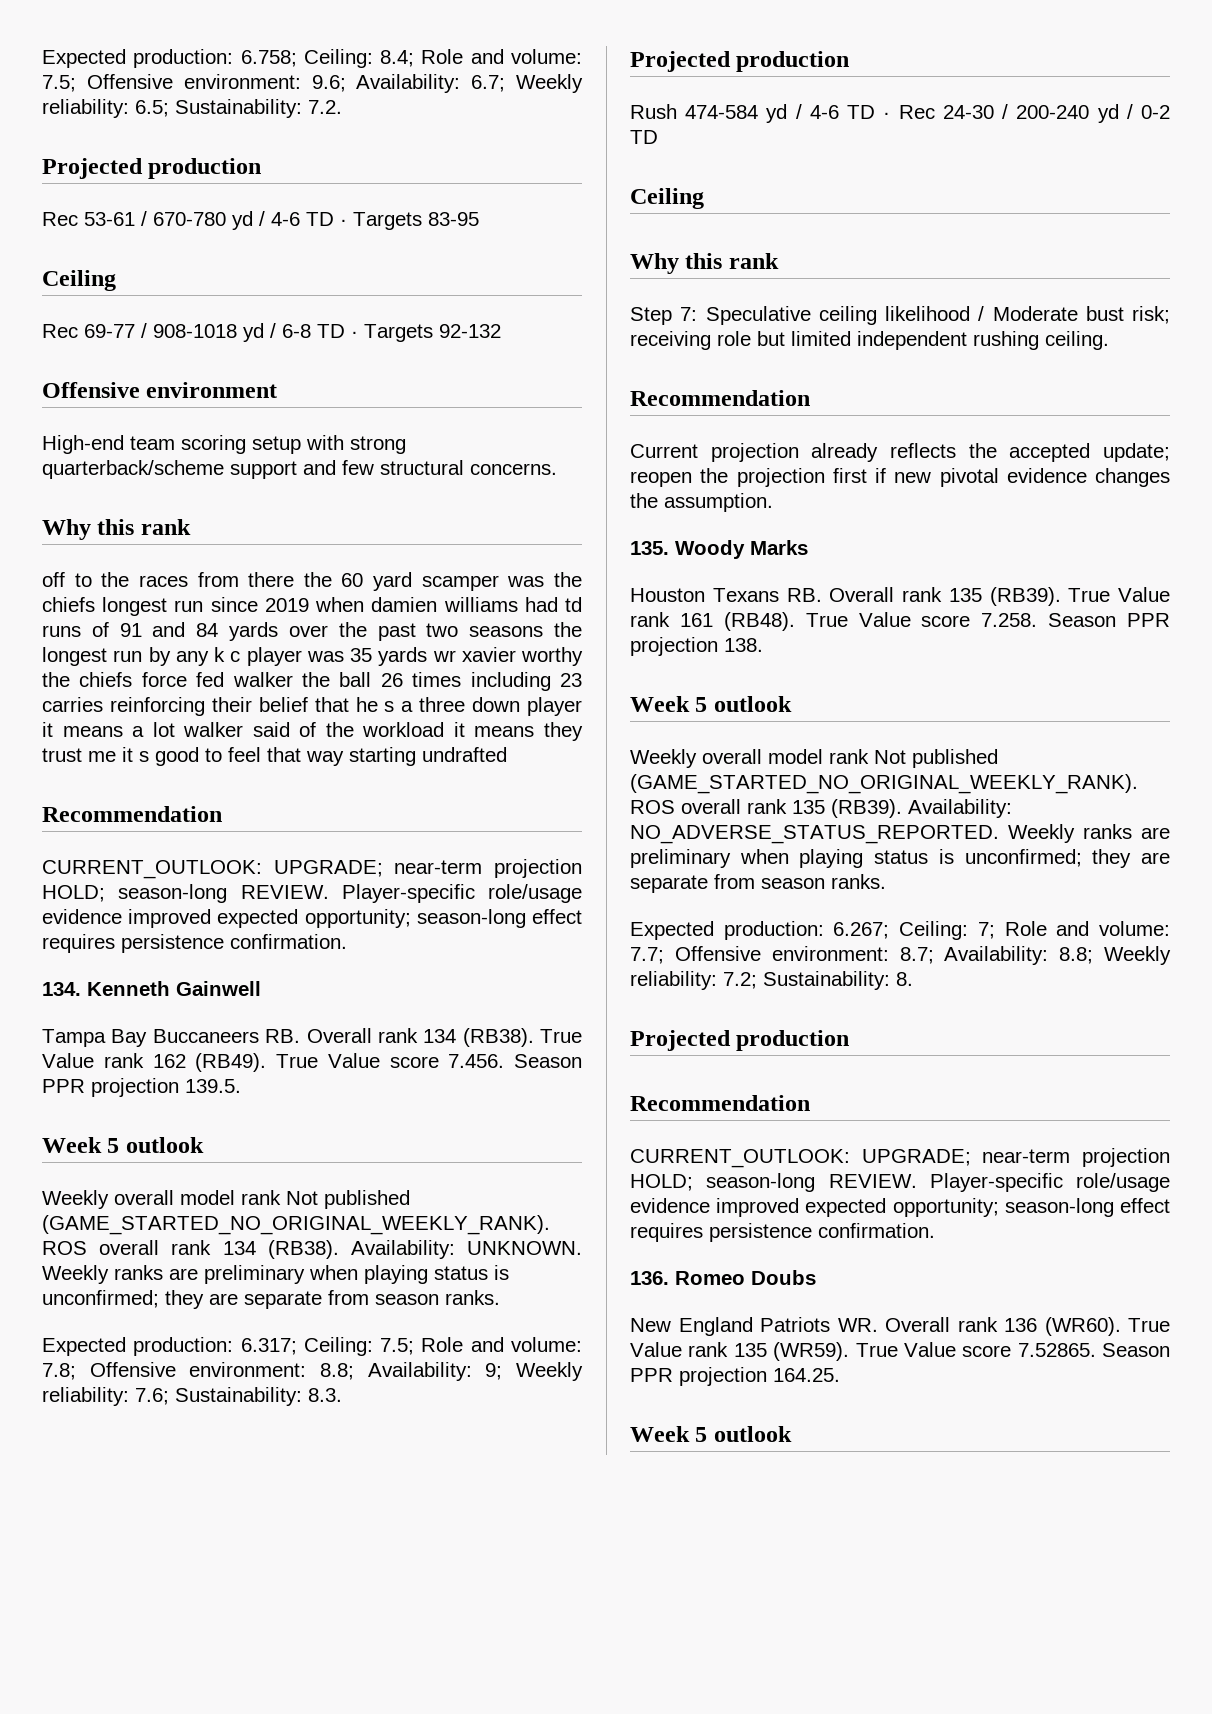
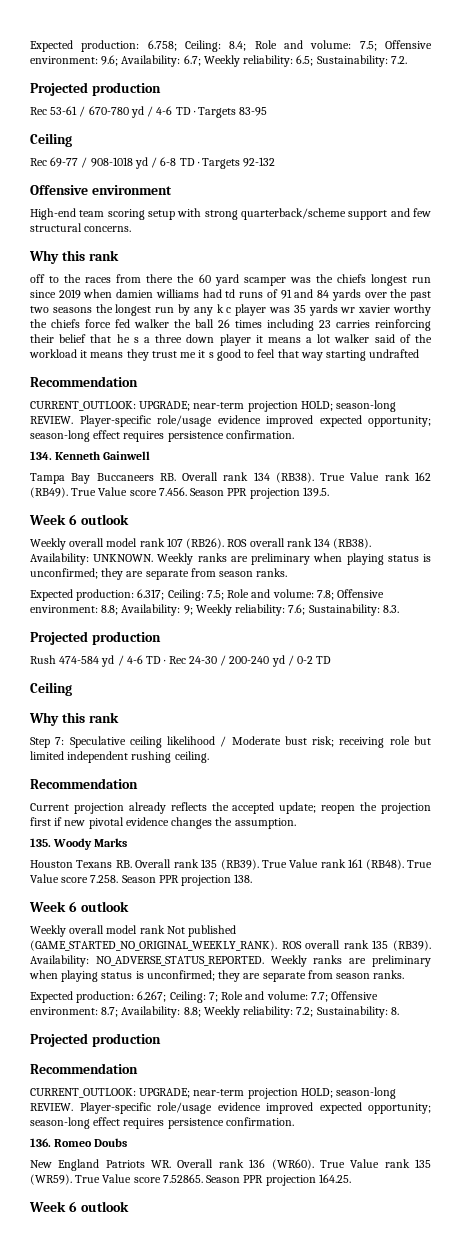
[107,1137,204,1153] [42,1190,410,1209] [42,1215,550,1235] 5 outlook // Weekly overall model rank Not published (GAME_STARTED_NO_ORIGINAL_WEEKLY_RANK). -> [68,514,129,525] [30,538,225,550] 6 outlook // Weekly overall model rank 107 (RB26).
[695,697,708,712] 5 -> [68,901,77,912] 6
[695,1427,708,1442] 5 -> [68,1201,77,1212] 6

